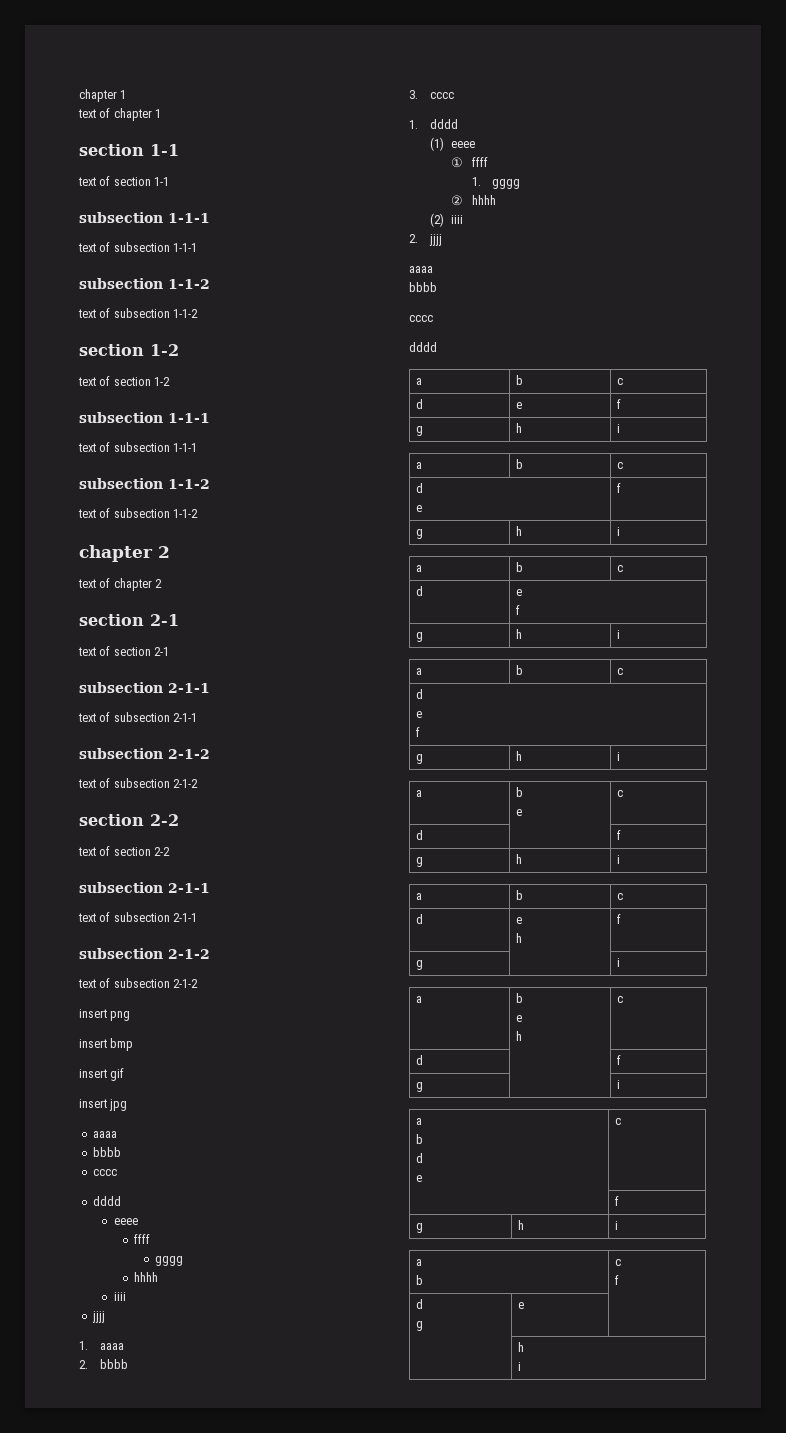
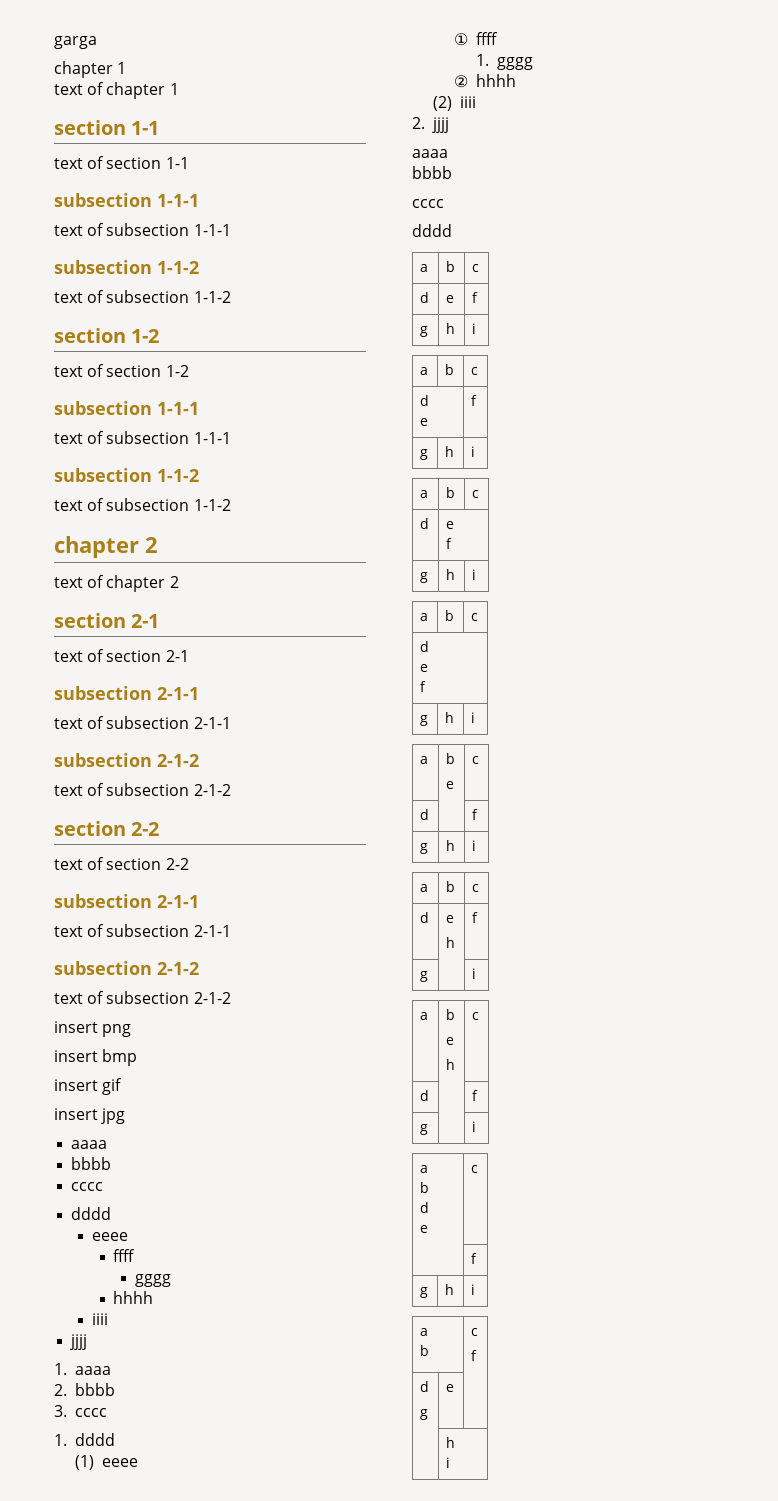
(79, 95) none -> [54,36,97,49] garga //

